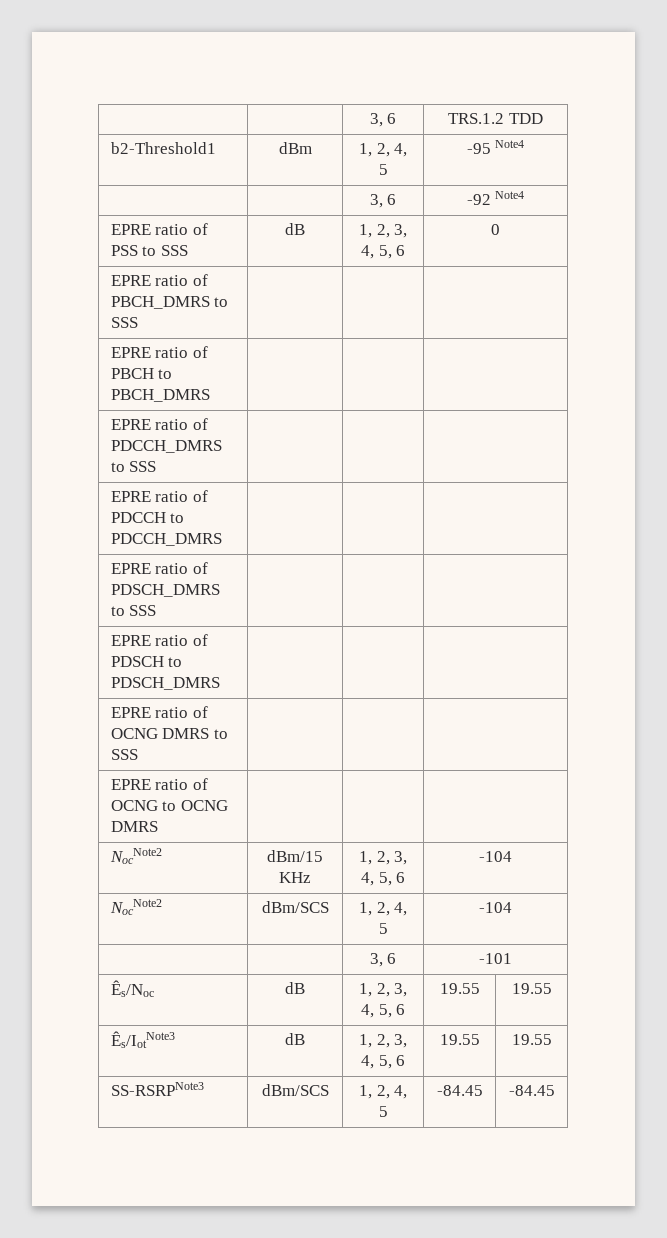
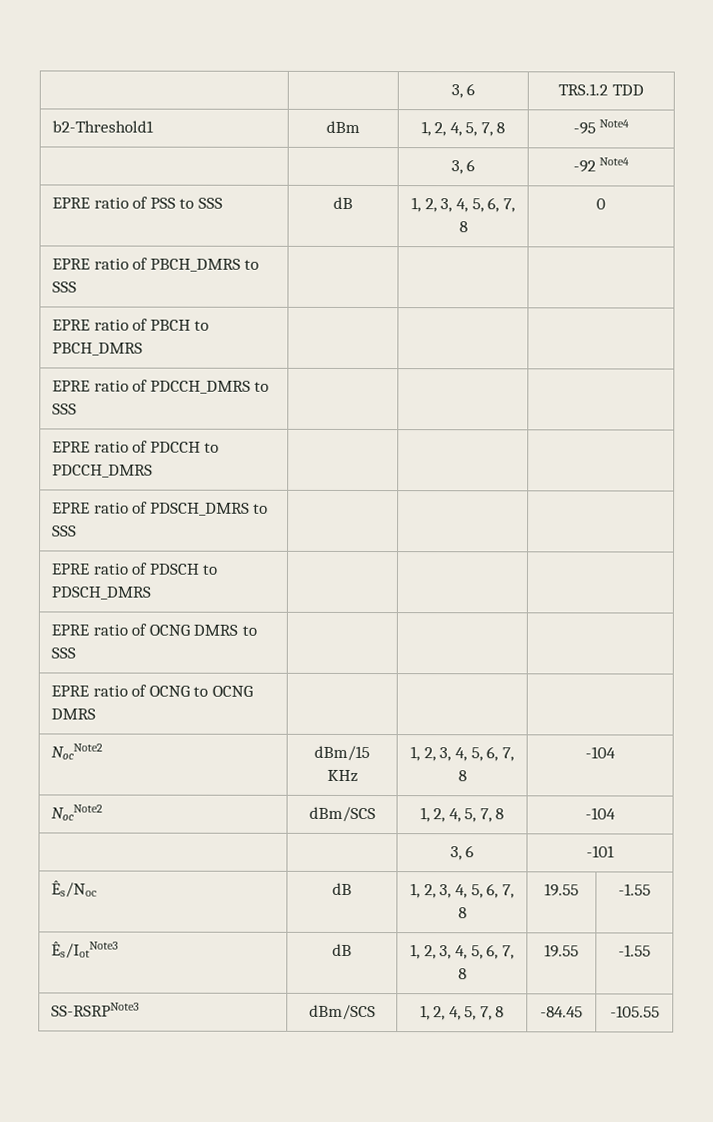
[378,164,388,175] 5 -> [465,122,506,137] 5, 7, 8
[396,245,406,256] 6 -> [487,197,515,213] [458,221,468,233] 6, 7, 8
[396,872,406,883] 6 -> [486,746,514,762] [457,770,467,782] 6, 7, 8
[378,923,388,934] 5 -> [464,808,505,823] 5, 7, 8
[396,1004,406,1015] [439,983,480,994] [511,983,552,994] 6 | 19.55 | 19.55 -> [486,883,514,899] [457,907,467,919] [544,883,579,897] [618,883,651,896] 6, 7, 8 | 19.55 | -1.55
[396,1055,406,1066] [439,1034,480,1045] [511,1034,552,1045] 6 | 19.55 | 19.55 -> [486,944,514,960] [457,968,467,980] [544,944,579,958] [618,944,651,957] 6, 7, 8 | 19.55 | -1.55
[378,1106,388,1117] 5 -> [464,1006,505,1021] 5, 7, 8
[508,1085,555,1096] -84.45 -> [609,1005,660,1018] -105.55

